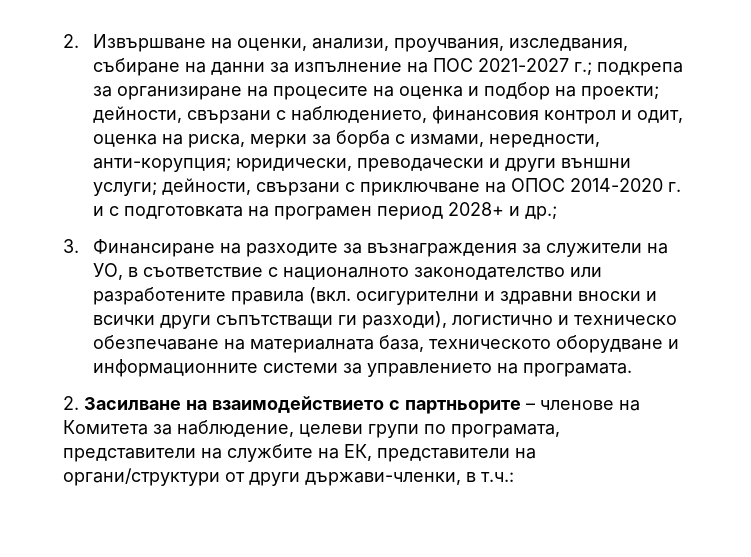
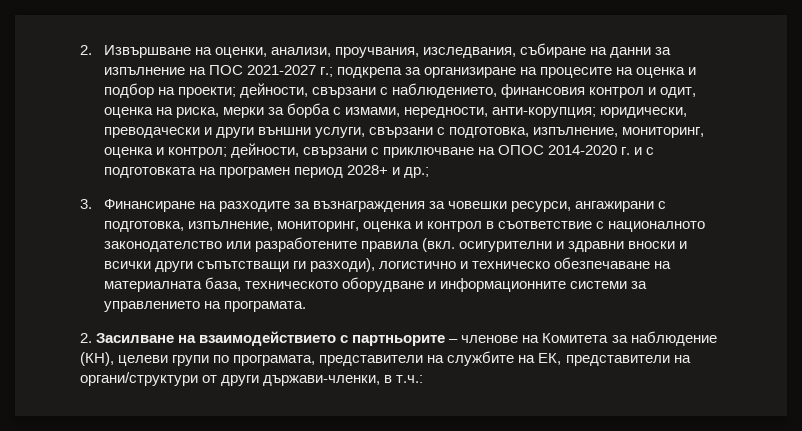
[93,182,158,196] услуги; -> [314,127,705,138] [103,147,227,158] услуги, свързани с подготовка, изпълнение, мониторинг, оценка и контрол;
[546,243,669,257] [93,263,124,280] служители на УО, -> [448,201,667,212] [103,221,483,232] човешки ресурси, ангажирани с подготовка, изпълнение, мониторинг, оценка и контрол
[177,420,294,437] наблюдение, -> [630,331,717,346] [80,352,114,366] наблюдение (КН),

